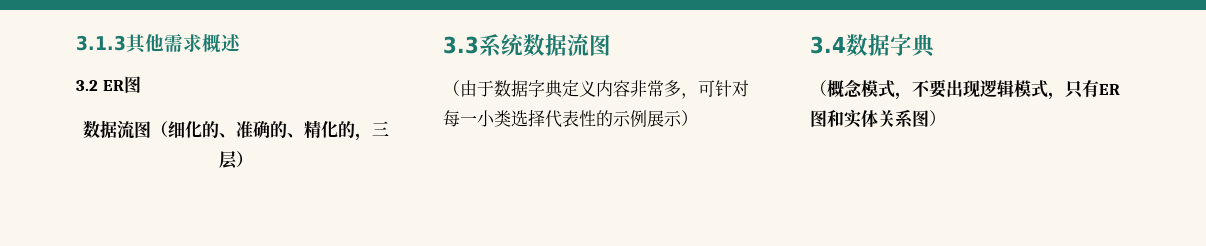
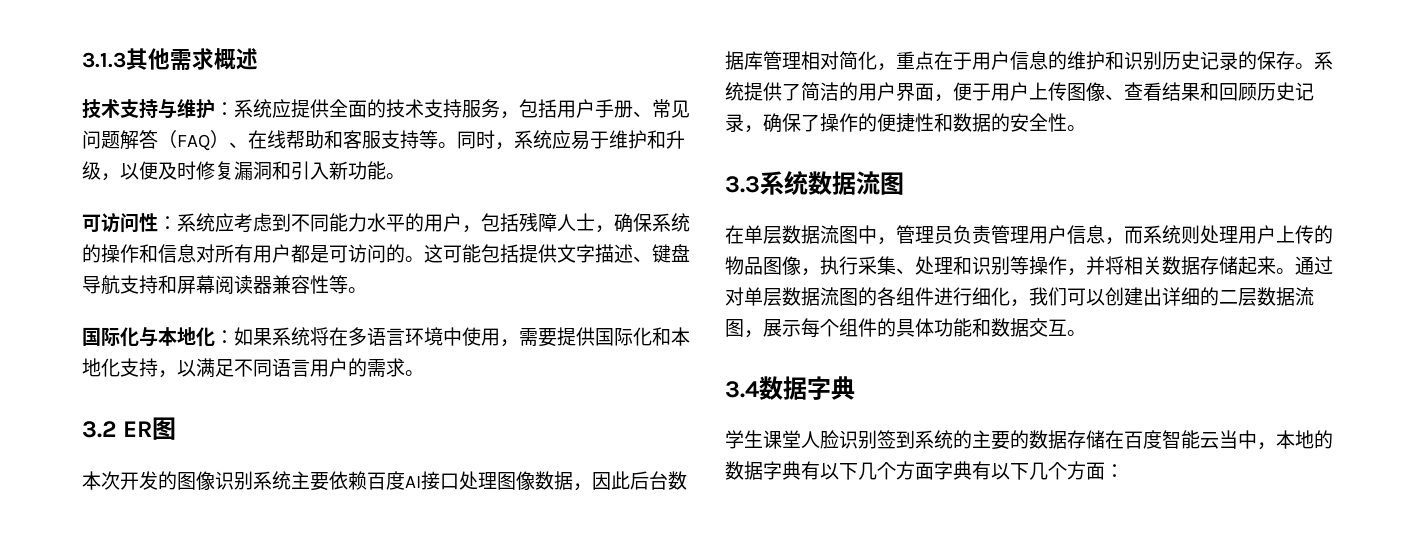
[76,76,141,93] [83,120,389,141] [219,151,253,169] [443,34,611,57] [443,80,749,99] [443,109,698,128] [810,34,937,58] [810,79,1120,100] [810,109,946,128] 3.2 ER图 // 数据流图（细化的、准确的、精化的，三层） // 3.3系统数据流图 // （由于数据字典定义内容非常多，可针对每一小类选择代表性的示例展示） // 3.4数据字典 // （概念模式，不要出现逻辑模式，只有ER图和实体关系图） -> [82,99,690,119] [82,130,685,151] [82,161,405,181] [82,213,690,233] [82,244,690,263] [82,275,367,294] [82,327,690,347] [82,358,424,378] [82,417,177,440] [82,471,687,491] [725,51,1333,71] [725,82,1314,102] [725,113,1086,133] [725,171,904,195] [725,225,1333,245] [725,256,1333,276] [725,287,1314,307] [725,318,1086,338] [725,376,855,400] [725,430,1333,450] [725,461,1124,480] 技术支持与维护：系统应提供全面的技术支持服务，包括用户手册、常见问题解答（FAQ）、在线帮助和客服支持等。同时，系统应易于维护和升级，以便及时修复漏洞和引入新功能。 // 可访问性：系统应考虑到不同能力水平的用户，包括残障人士，确保系统的操作和信息对所有用户都是可访问的。这可能包括提供文字描述、键盘导航支持和屏幕阅读器兼容性等。 // 国际化与本地化：如果系统将在多语言环境中使用，需要提供国际化和本地化支持，以满足不同语言用户的需求。 // 3.2 ER图 // 本次开发的图像识别系统主要依赖百度AI接口处理图像数据，因此后台数据库管理相对简化，重点在于用户信息的维护和识别历史记录的保存。系统提供了简洁的用户界面，便于用户上传图像、查看结果和回顾历史记录，确保了操作的便捷性和数据的安全性。 // 3.3系统数据流图 // 在单层数据流图中，管理员负责管理用户信息，而系统则处理用户上传的物品图像，执行采集、处理和识别等操作，并将相关数据存储起来。通过对单层数据流图的各组件进行细化，我们可以创建出详细的二层数据流图，展示每个组件的具体功能和数据交互。 // 3.4数据字典 // 学生课堂人脸识别签到系统的主要的数据存储在百度智能云当中，本地的数据字典有以下几个方面字典有以下几个方面：

